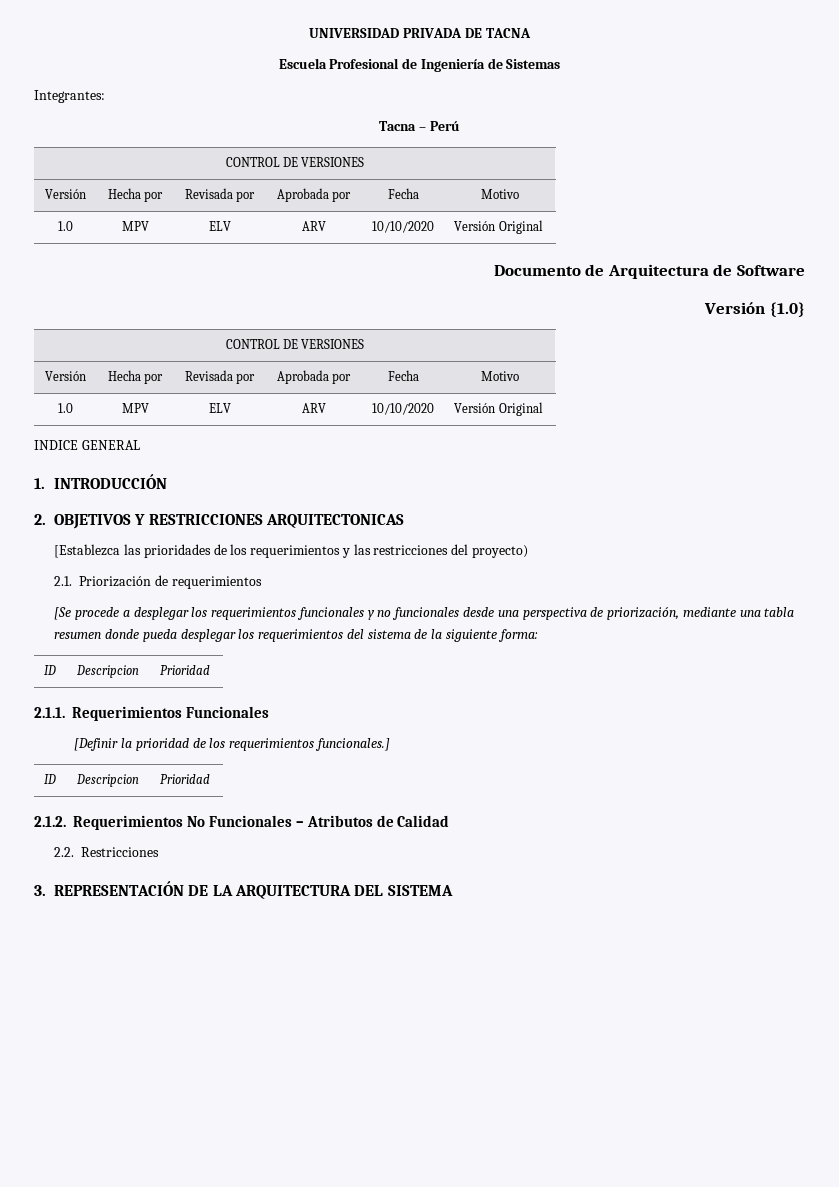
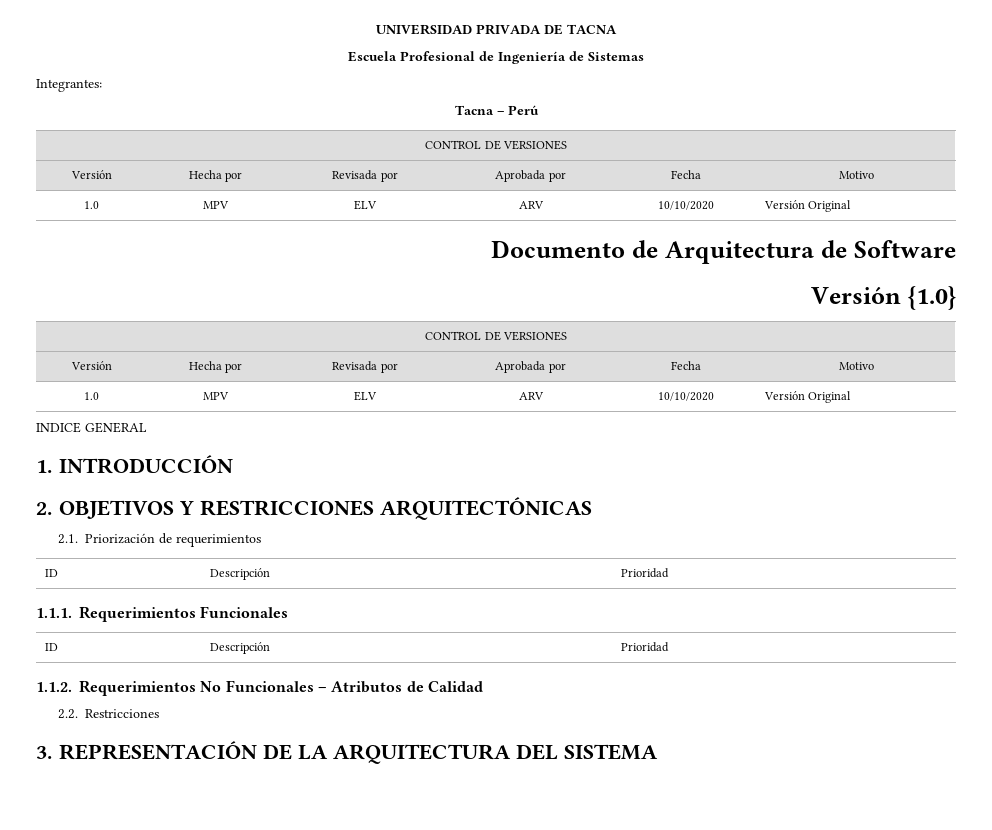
[266,514,405,528] [54,544,528,558] [54,575,262,589] [54,607,795,620] [54,629,538,642] [44,665,57,675] [76,665,140,678] [160,665,211,675] [34,707,65,718] ARQUITECTONICAS // [Establezca las prioridades de los requerimientos y las restricciones del proyecto) // 2.1. Priorización de requerimientos // [Se procede a desplegar los requerimientos funcionales y no funcionales desde una perspectiva de priorización, mediante una tabla resumen donde pueda desplegar los requerimientos del sistema de la siguiente forma: // ID | Descripcion | Prioridad // 2.1.1. -> [380,497,592,520] [58,533,262,547] [44,569,58,577] [209,568,270,580] [620,568,669,578] [36,608,72,618] ARQUITECTÓNICAS // 2.1. Priorización de requerimientos // ID | Descripción | Prioridad // 1.1.1.
[74,738,391,751] [44,774,57,784] [76,774,140,787] [160,774,211,784] [34,816,66,827] // [Definir la prioridad de los requerimientos funcionales.] // ID | Descripcion | Prioridad // 2.1.2. -> [44,643,58,651] [209,642,270,654] [620,642,669,652] [36,682,72,692] // ID | Descripción | Prioridad // 1.1.2.

